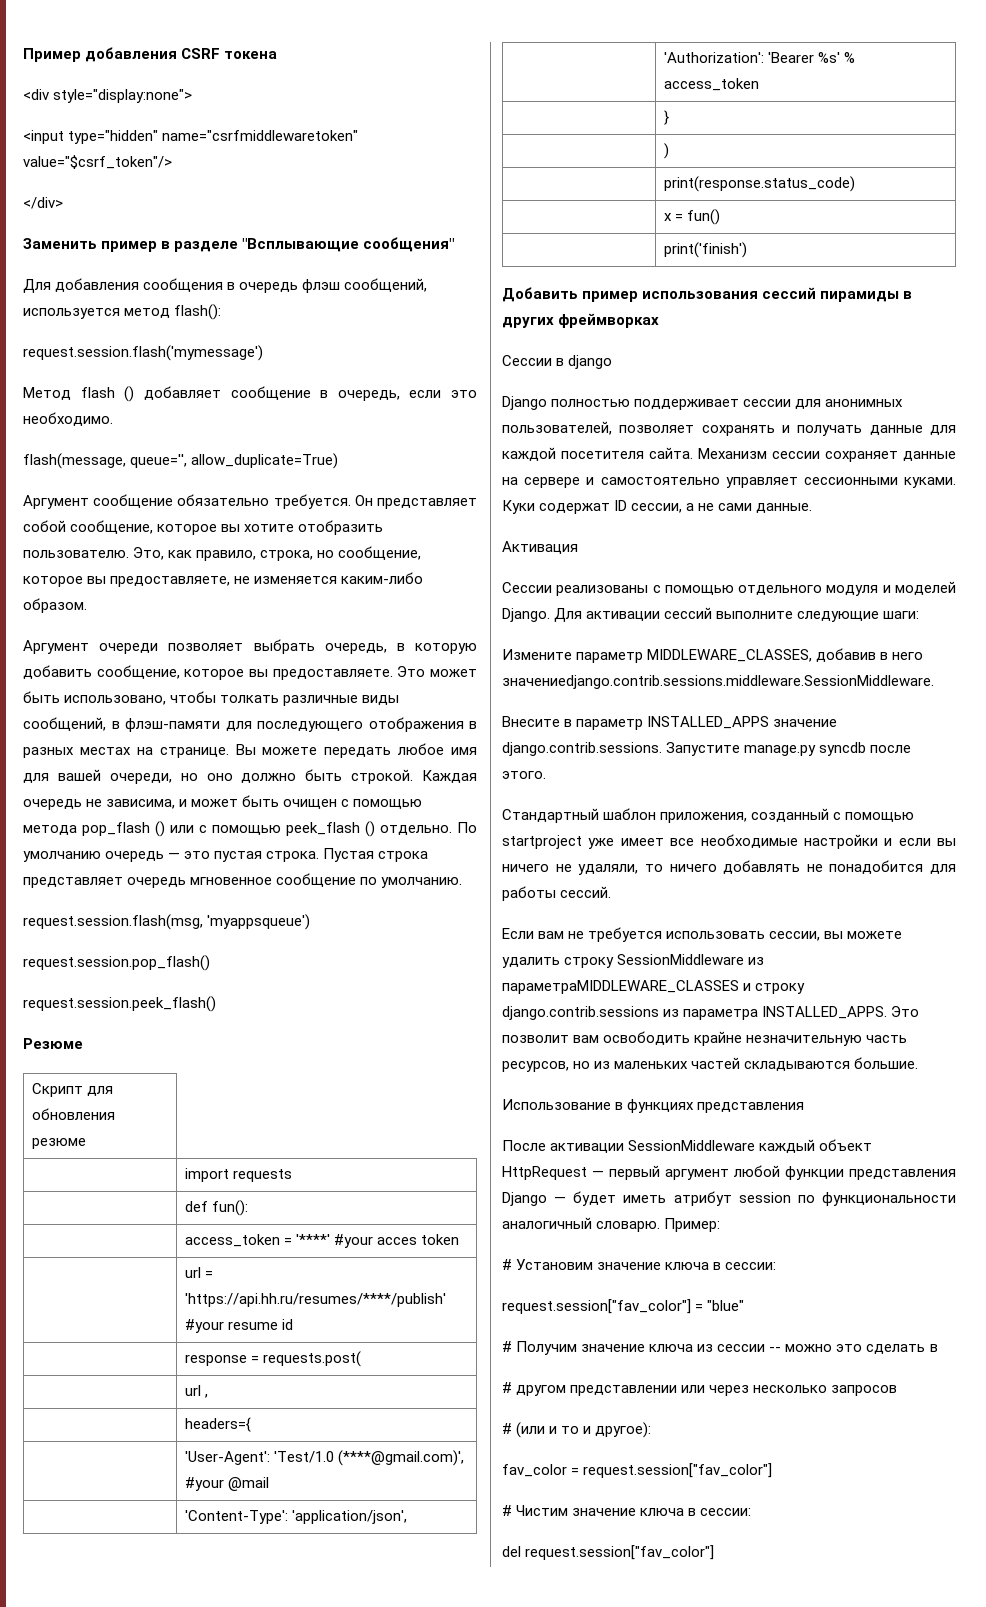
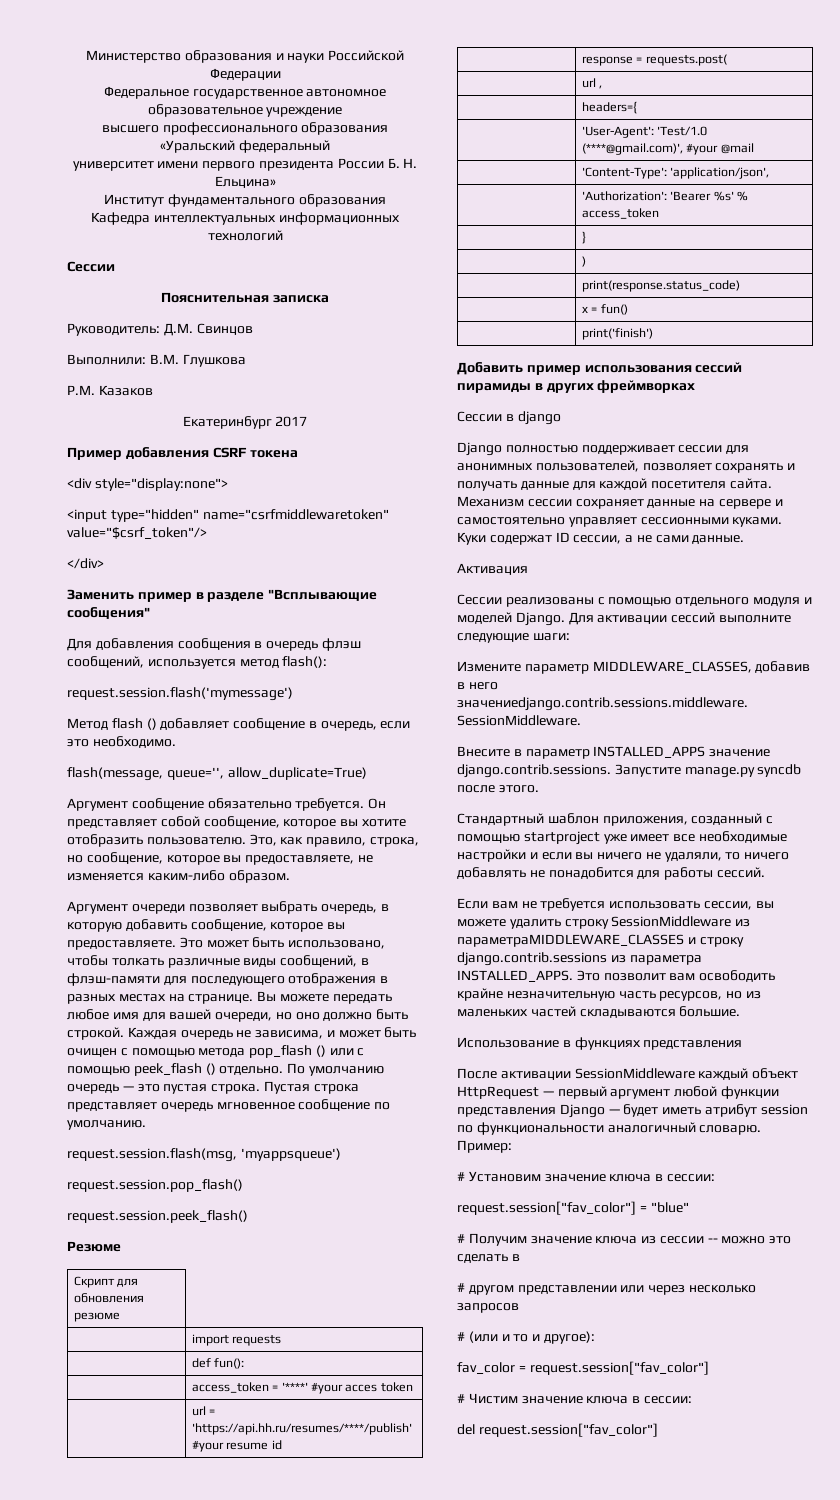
(23, 55) none -> [85,50,405,63] [209,68,281,81] [103,86,387,99] [147,104,343,117] [101,122,389,135] [160,140,330,153] [72,158,418,171] [214,176,276,188] [104,194,386,207] [91,212,400,225] [207,230,283,241] [67,261,115,272] [161,292,329,303] [67,323,253,336] [67,354,246,367] [67,385,153,396] [182,416,308,429] Министерство образования и науки Российской Федерации // Федеральное государственное автономное образовательное учреждение // высшего профессионального образования «Уральский федеральный // университет имени первого президента России Б. Н. Ельцина» // Институт фундаментального образования // Кафедра интеллектуальных информационных технологий // Сессии // Пояснительная записка // Руководитель: Д.М. Свинцов // Выполнили: В.М. Глушкова // Р.М. Казаков // Екатеринбург 2017 //

